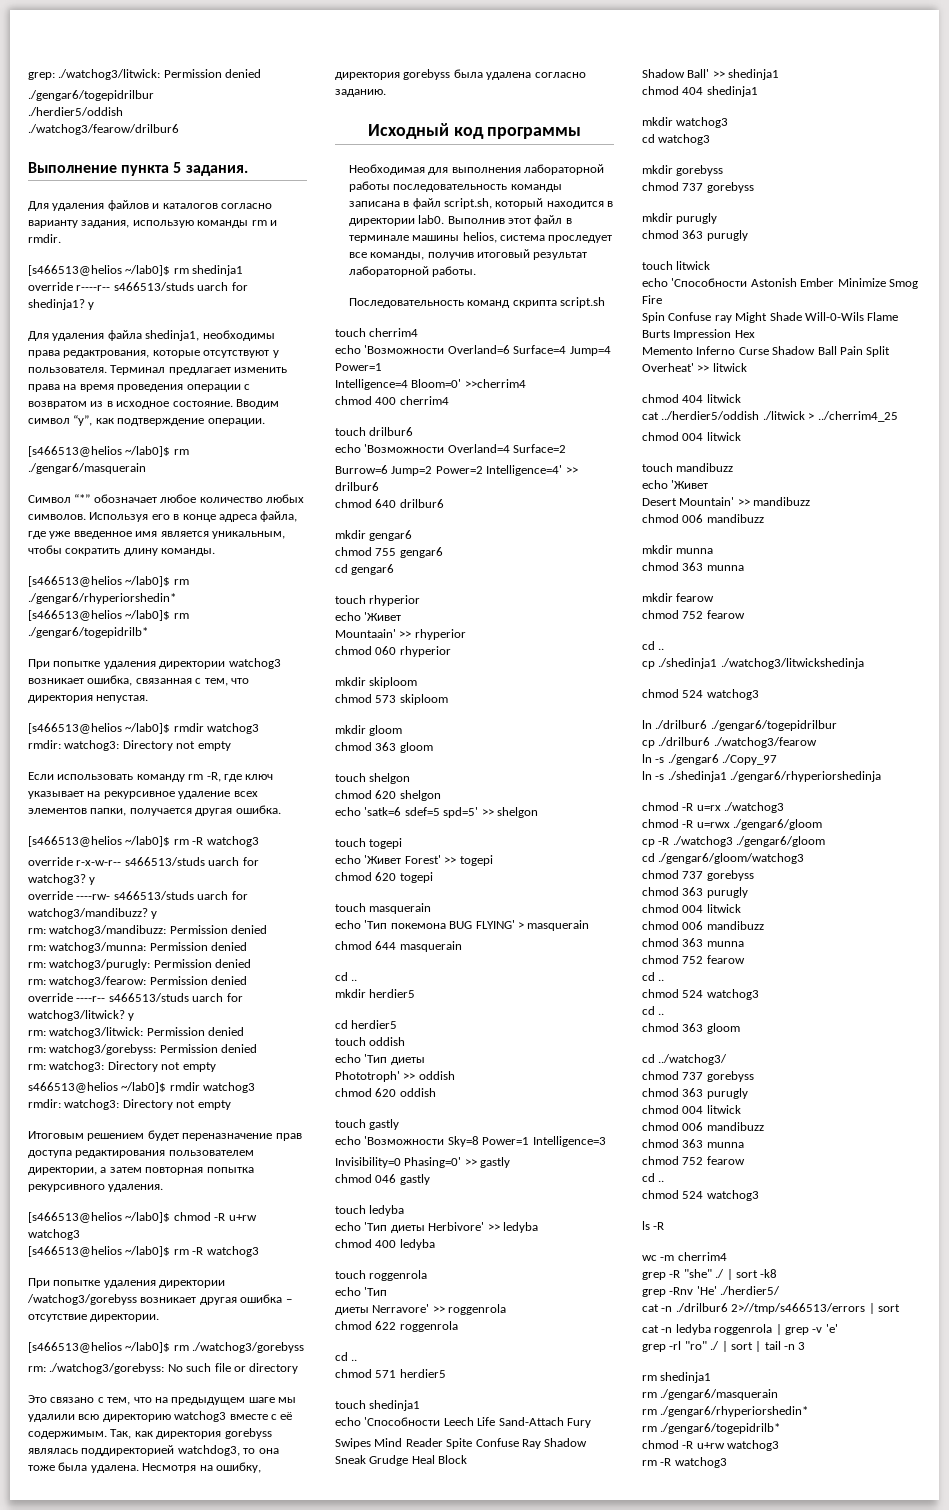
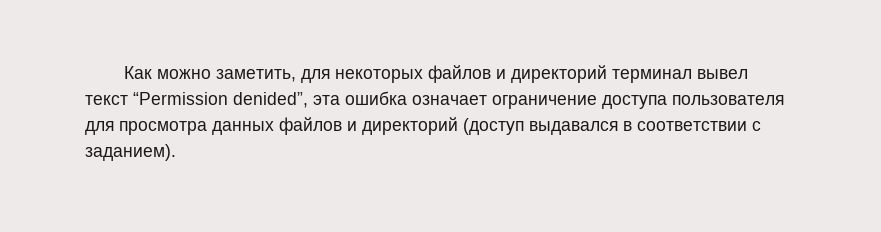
[28,69,262,80] [28,90,154,101] [28,107,123,116] [28,124,179,135] [28,162,248,176] [28,200,272,211] [28,220,277,228] [28,234,61,243] [28,265,244,276] [28,282,248,291] [28,299,95,310] [28,330,275,341] [28,350,279,358] [28,365,288,375] [28,384,250,392] [28,399,279,409] [28,415,265,426] [28,446,189,457] [28,463,146,474] [28,494,304,503] [28,511,298,522] [28,531,285,539] [28,545,216,556] [28,576,189,587] [28,593,176,604] [28,610,189,621] [28,627,148,638] [28,658,281,669] [28,675,249,686] [28,695,149,703] [28,723,260,734] [28,740,231,751] [28,772,274,782] [28,791,258,799] [28,805,281,816] [28,836,259,847] [28,857,259,866] [28,874,96,885] [28,891,248,900] [28,908,158,919] [28,925,268,936] [28,942,248,953] [28,959,252,970] [28,976,248,987] [28,993,243,1002] [28,1010,135,1021] [28,1027,245,1038] [28,1044,258,1055] [28,1061,216,1072] [28,1082,256,1093] [28,1099,231,1110] [28,1130,302,1141] [28,1150,254,1158] [28,1167,254,1175] [28,1184,164,1192] [28,1212,257,1223] [28,1229,80,1240] [28,1246,259,1257] [28,1278,226,1288] [27,1294,292,1305] [28,1314,160,1322] [28,1342,305,1353] [28,1363,299,1374] [28,1395,296,1405] [28,1411,293,1422] [28,1428,272,1439] [28,1445,279,1456] [28,1462,261,1473] [335,69,586,80] [335,89,386,97] [367,123,582,139] [348,164,605,175] [348,181,562,192] [348,198,614,209] [348,215,572,226] [348,232,613,243] [348,249,588,260] [348,266,477,277] [348,297,606,308] [335,328,419,337] [335,345,611,356] [335,363,382,371] [335,379,526,390] [335,396,449,405] [335,427,414,436] [335,444,567,453] [335,465,578,476] [335,482,379,491] [335,499,444,508] [335,530,413,541] [335,547,443,558] [335,564,395,575] [335,595,421,606] [335,612,402,621] [335,629,466,640] [335,646,451,657] [335,677,418,688] [335,694,448,705] [335,725,403,736] [335,742,433,753] [335,773,411,784] [335,790,441,801] [335,807,538,818] [335,838,403,849] [335,855,493,866] [335,872,433,883] [335,903,432,914] [335,920,590,931] [335,941,462,952] [335,972,358,981] [335,989,416,998] [335,1020,398,1029] [335,1037,406,1046] [335,1054,425,1065] [335,1071,455,1082] [335,1088,436,1097] [335,1119,400,1130] [335,1136,606,1147] [335,1157,511,1168] [335,1174,430,1185] [335,1205,405,1216] [335,1222,538,1233] [335,1239,435,1250] [335,1270,428,1281] [335,1287,388,1296] [335,1304,507,1315] [335,1321,458,1332] [335,1352,358,1361] [335,1369,446,1378] [335,1400,421,1411] [335,1417,591,1428] [335,1438,588,1449] [335,1455,468,1466] [642,69,780,80] [642,86,758,97] [642,117,729,128] [642,134,711,145] [642,165,724,176] [642,182,754,193] [642,213,718,224] [642,230,748,241] [642,261,711,270] [642,278,918,289] [642,295,662,304] [642,312,899,323] [642,329,755,340] [642,346,891,357] [642,363,747,372] [642,394,741,403] [642,411,898,422] [642,432,741,441] [642,463,734,472] [642,480,709,489] [642,497,811,506] [642,514,764,523] [642,545,714,554] [642,562,744,571] [642,593,715,602] [642,610,745,619] [642,641,665,650] [642,658,864,669] [642,689,759,700] [642,720,837,731] [642,737,817,748] [642,754,778,765] [642,771,882,782] [642,802,785,813] [642,819,823,830] [642,836,826,847] [642,853,805,864] [642,870,754,881] [642,887,748,898] [642,904,741,913] [642,921,764,930] [642,938,744,947] [642,955,745,964] [642,972,665,981] [642,989,759,1000] [642,1006,665,1015] [642,1023,740,1034] [642,1054,728,1065] [642,1071,754,1082] [642,1088,748,1099] [642,1105,741,1114] [642,1122,764,1131] [642,1139,744,1148] [642,1156,745,1165] [642,1173,665,1182] [642,1190,759,1201] [642,1221,665,1230] [642,1252,727,1261] [642,1269,778,1280] [642,1286,781,1297] [642,1303,900,1314] [642,1324,838,1335] [642,1341,806,1352] [642,1372,712,1383] [642,1389,779,1400] [642,1406,809,1417] [642,1423,781,1434] [642,1440,780,1451] [642,1457,727,1468] grep: ./watchog3/litwick: Permission denied // ./gengar6/togepidrilbur // ./herdier5/oddish // ./watchog3/fearow/drilbur6 // Выполнение пункта 5 задания. // Для удаления файлов и каталогов согласно варианту задания, использую команды rm и rmdir. // [s466513@helios ~/lab0]$ rm shedinja1 // override r----r-- s466513/studs uarch for shedinja1? y // Для удаления файла shedinja1, необходимы права редактрования, которые отсутствуют у пользователя. Терминал предлагает изменить права на время проведения операции с возвратом из в исходное состояние. Вводим символ “y”, как подтверждение операции. // [s466513@helios ~/lab0]$ rm ./gengar6/masquerain // Символ “*” обозначает любое количество любых символов. Используя его в конце адреса файла, где уже введенное имя является уникальным, чтобы сократить длину команды. // [s466513@helios ~/lab0]$ rm ./gengar6/rhyperiorshedin* // [s466513@helios ~/lab0]$ rm ./gengar6/togepidrilb* // При попытке удаления директории watchog3 возникает ошибка, связанная с тем, что директория непустая. // [s466513@helios ~/lab0]$ rmdir watchog3 // rmdir: watchog3: Directory not empty // Если использовать команду rm -R, где ключ указывает на рекурсивное удаление всех элементов папки, получается другая ошибка. // [s466513@helios ~/lab0]$ rm -R watchog3 // override r-x-w-r-- s466513/studs uarch for watchog3? y // override ----rw- s466513/studs uarch for watchog3/mandibuzz? y // rm: watchog3/mandibuzz: Permission denied // rm: watchog3/munna: Permission denied // rm: watchog3/purugly: Permission denied // rm: watchog3/fearow: Permission denied // override ----r-- s466513/studs uarch for watchog3/litwick? y // rm: watchog3/litwick: Permission denied // rm: watchog3/gorebyss: Permission denied // rm: watchog3: Directory not empty // s466513@helios ~/lab0]$ rmdir watchog3 // rmdir: watchog3: Directory not empty // Итоговым решением будет переназначение прав доступа редактирования пользователем директории, а затем повторная попытка рекурсивного удаления. // [s466513@helios ~/lab0]$ chmod -R u+rw watchog3 // [s466513@helios ~/lab0]$ rm -R watchog3 // При попытке удаления директории /watchog3/gorebyss возникает другая ошибка – отсутствие директории. // [s466513@helios ~/lab0]$ rm ./watchog3/gorebyss // rm: ./watchog3/gorebyss: No such file or directory // Это связано с тем, что на предыдущем шаге мы удалили всю директорию watchog3 вместе с её содержимым. Так, как директория gorebyss являлась поддиректорией watchdog3, то она тоже была удалена. Несмотря на ошибку, директория gorebyss была удалена согласно заданию. // Исходный код программы // Необходимая для выполнения лабораторной работы последовательность команды записана в файл script.sh, который находится в директории lab0. Выполнив этот файл в терминале машины helios, система проследует все команды, получив итоговый результат лабораторной работы. // Последовательность команд скрипта script.sh // touch cherrim4 // echo 'Возможности Overland=6 Surface=4 Jump=4 Power=1 // Intelligence=4 Bloom=0' >>cherrim4 // chmod 400 cherrim4 // touch drilbur6 // echo 'Возможности Overland=4 Surface=2 // Burrow=6 Jump=2 Power=2 Intelligence=4' >> drilbur6 // chmod 640 drilbur6 // mkdir gengar6 // chmod 755 gengar6 // cd gengar6 // touch rhyperior // echo 'Живет // Mountaain' >> rhyperior // chmod 060 rhyperior // mkdir skiploom // chmod 573 skiploom // mkdir gloom // chmod 363 gloom // touch shelgon // chmod 620 shelgon // echo 'satk=6 sdef=5 spd=5' >> shelgon // touch togepi // echo 'Живет Forest' >> togepi // chmod 620 togepi // touch masquerain // echo 'Тип покемона BUG FLYING' > masquerain // chmod 644 masquerain // cd .. // mkdir herdier5 // cd herdier5 // touch oddish // echo 'Тип диеты // Phototroph' >> oddish // chmod 620 oddish // touch gastly // echo 'Возможности Sky=8 Power=1 Intelligence=3 // Invisibility=0 Phasing=0' >> gastly // chmod 046 gastly // touch ledyba // echo 'Тип диеты Herbivore' >> ledyba // chmod 400 ledyba // touch roggenrola // echo 'Тип // диеты Nerravore' >> roggenrola // chmod 622 roggenrola // cd .. // chmod 571 herdier5 // touch shedinja1 // echo 'Способности Leech Life Sand-Attach Fury // Swipes Mind Reader Spite Confuse Ray Shadow Sneak Grudge Heal Block // Shadow Ball' >> shedinja1 // chmod 404 shedinja1 // mkdir watchog3 // cd watchog3 // mkdir gorebyss // chmod 737 gorebyss // mkdir purugly // chmod 363 purugly // touch litwick // echo 'Способности Astonish Ember Minimize Smog Fire // Spin Confuse ray Might Shade Will-0-Wils Flame Burts Impression Hex // Memento Inferno Curse Shadow Ball Pain Split Overheat' >> litwick // chmod 404 litwick // cat ../herdier5/oddish ./litwick > ../cherrim4_25 // chmod 004 litwick // touch mandibuzz // echo 'Живет // Desert Mountain' >> mandibuzz // chmod 006 mandibuzz // mkdir munna // chmod 363 munna // mkdir fearow // chmod 752 fearow // cd .. // cp ./shedinja1 ./watchog3/litwickshedinja // chmod 524 watchog3 // ln ./drilbur6 ./gengar6/togepidrilbur // cp ./drilbur6 ./watchog3/fearow // ln -s ./gengar6 ./Copy_97 // ln -s ./shedinja1 ./gengar6/rhyperiorshedinja // chmod -R u=rx ./watchog3 // chmod -R u=rwx ./gengar6/gloom // cp -R ./watchog3 ./gengar6/gloom // cd ./gengar6/gloom/watchog3 // chmod 737 gorebyss // chmod 363 purugly // chmod 004 litwick // chmod 006 mandibuzz // chmod 363 munna // chmod 752 fearow // cd .. // chmod 524 watchog3 // cd .. // chmod 363 gloom // cd ../watchog3/ // chmod 737 gorebyss // chmod 363 purugly // chmod 004 litwick // chmod 006 mandibuzz // chmod 363 munna // chmod 752 fearow // cd .. // chmod 524 watchog3 // ls -R // wc -m cherrim4 // grep -R "she" ./ | sort -k8 // grep -Rnv 'He' ./herdier5/ // cat -n ./drilbur6 2>//tmp/s466513/errors | sort // cat -n ledyba roggenrola | grep -v 'e' // grep -rl "ro" ./ | sort | tail -n 3 // rm shedinja1 // rm ./gengar6/masquerain // rm ./gengar6/rhyperiorshedin* // rm ./gengar6/togepidrilb* // chmod -R u+rw watchog3 // rm -R watchog3 -> [124,65,749,83] [85,91,784,109] [85,117,761,135] [85,144,176,161] Как можно заметить, для некоторых файлов и директорий терминал вывел текст “Permission denided”, эта ошибка означает ограничение доступа пользователя для просмотра данных файлов и директорий (доступ выдавался в соответствии с заданием).

